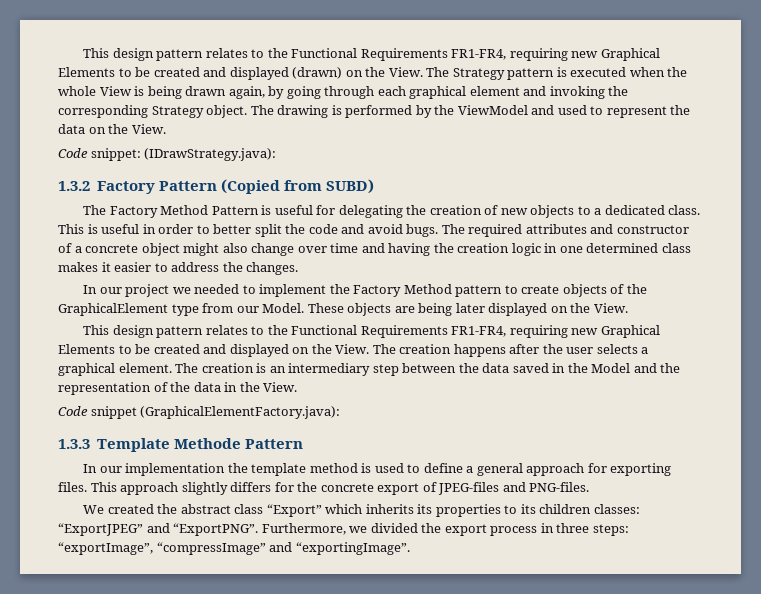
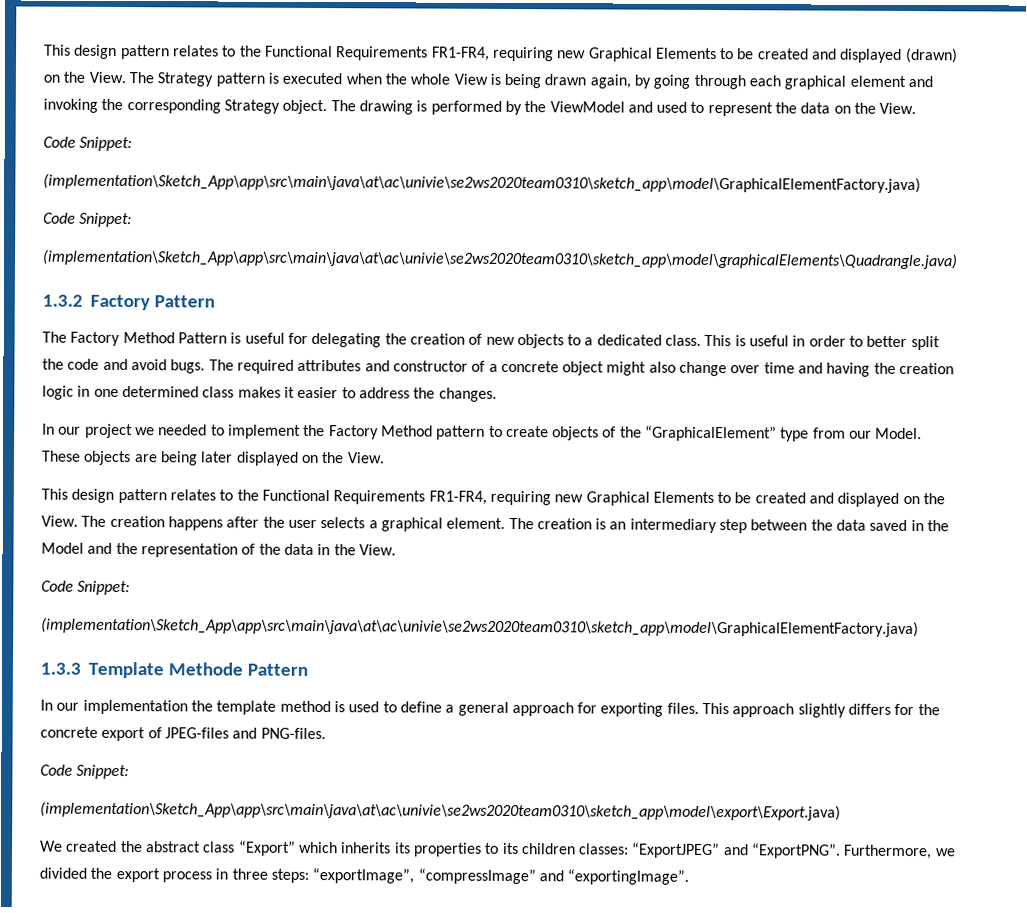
[90,148,277,161] snippet: (IDrawStrategy.java): -> [79,136,133,152] [43,173,921,194] [43,212,133,228] [42,249,958,270] Snippet: // (implementation\Sketch_App\app\src\main\java\at\ac\univie\se2ws2020team0310\sketch_app\model\GraphicalElementFactory.java) // Code Snippet: // (implementation\Sketch_App\app\src\main\java\at\ac\univie\se2ws2020team0310\sketch_app\model\graphicalElements\Quadrangle.java)
[220,179,374,194] (Copied from SUBD) -> (215, 301) none
[58,303,168,316] GraphicalElement -> [645,425,778,442] “GraphicalElement”
[90,406,341,419] snippet (GraphicalElementFactory.java): -> [77,580,131,596] [41,617,919,638] Snippet: // (implementation\Sketch_App\app\src\main\java\at\ac\univie\se2ws2020team0310\sketch_app\model\GraphicalElementFactory.java)
(590, 487) none -> [40,764,130,780] [40,801,841,821] // Code Snippet: // (implementation\Sketch_App\app\src\main\java\at\ac\univie\se2ws2020team0310\sketch_app\model\export\Export.java)

